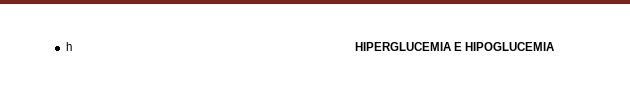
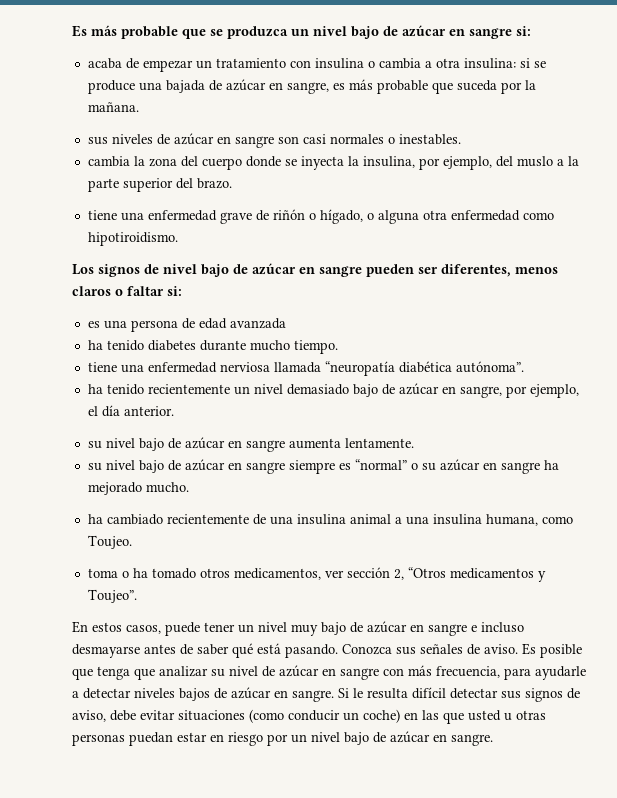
[65,42,72,51] [354,42,555,51] h // HIPERGLUCEMIA E HIPOGLUCEMIA -> [72,25,531,39] [87,58,546,72] [87,79,536,94] [87,102,139,112] [87,133,461,148] [87,156,579,170] [87,178,232,192] [87,209,554,224] [87,232,178,246] [72,263,558,277] [72,286,182,296] [87,318,286,332] [87,340,338,354] [87,361,524,376] [87,383,579,398] [87,405,174,417] [87,437,414,452] [87,459,559,474] [87,482,189,495] [87,514,573,526] [87,535,132,549] [87,567,546,582] [87,589,137,603] [72,621,524,636] [72,643,582,658] [72,665,586,680] [72,687,580,702] [72,709,546,724] [72,731,493,746] Es más probable que se produzca un nivel bajo de azúcar en sangre si: // acaba de empezar un tratamiento con insulina o cambia a otra insulina: si se produce una bajada de azúcar en sangre, es más probable que suceda por la mañana. // sus niveles de azúcar en sangre son casi normales o inestables. // cambia la zona del cuerpo donde se inyecta la insulina, por ejemplo, del muslo a la parte superior del brazo. // tiene una enfermedad grave de riñón o hígado, o alguna otra enfermedad como hipotiroidismo. // Los signos de nivel bajo de azúcar en sangre pueden ser diferentes, menos claros o faltar si: // es una persona de edad avanzada // ha tenido diabetes durante mucho tiempo. // tiene una enfermedad nerviosa llamada “neuropatía diabética autónoma”. // ha tenido recientemente un nivel demasiado bajo de azúcar en sangre, por ejemplo, el día anterior. // su nivel bajo de azúcar en sangre aumenta lentamente. // su nivel bajo de azúcar en sangre siempre es “normal” o su azúcar en sangre ha mejorado mucho. // ha cambiado recientemente de una insulina animal a una insulina humana, como Toujeo. // toma o ha tomado otros medicamentos, ver sección 2, “Otros medicamentos y Toujeo”. // En estos casos, puede tener un nivel muy bajo de azúcar en sangre e incluso desmayarse antes de saber qué está pasando. Conozca sus señales de aviso. Es posible que tenga que analizar su nivel de azúcar en sangre con más frecuencia, para ayudarle a detectar niveles bajos de azúcar en sangre. Si le resulta difícil detectar sus signos de aviso, debe evitar situaciones (como conducir un coche) en las que usted u otras personas puedan estar en riesgo por un nivel bajo de azúcar en sangre.

